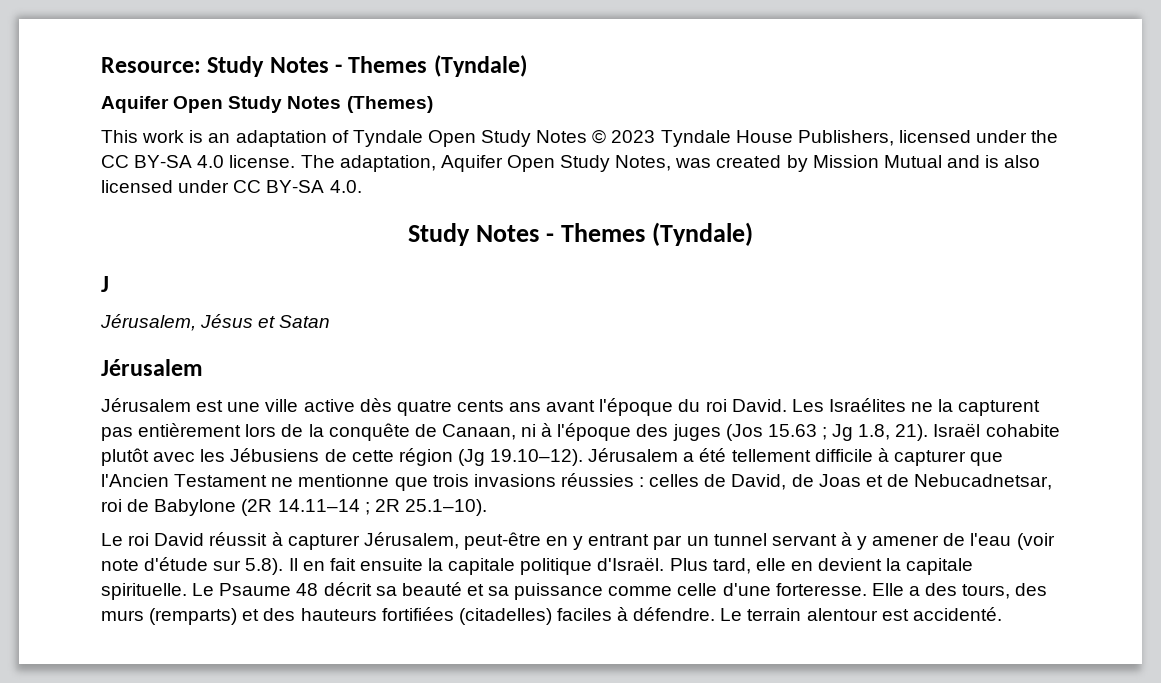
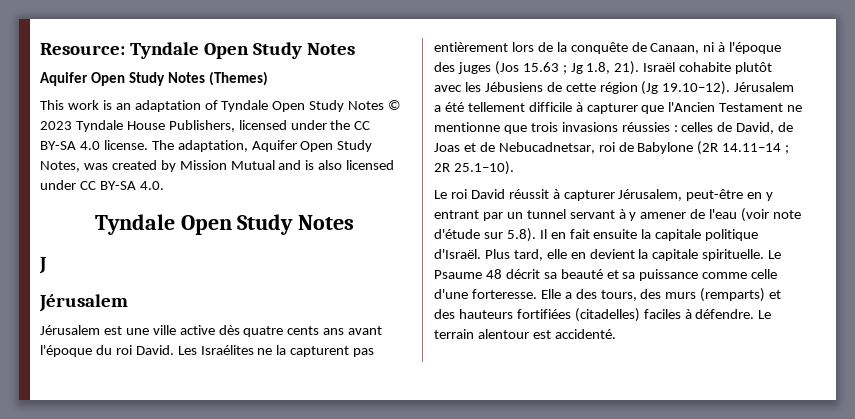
[207,55,527,77] Study Notes - Themes (Tyndale) -> [129,42,355,59] Tyndale Open Study Notes
[408,222,753,246] [101,276,109,292] [100,314,331,331] Study Notes - Themes (Tyndale) // J // Jérusalem, Jésus et Satan -> [94,214,355,235] [39,257,47,274] Tyndale Open Study Notes // J

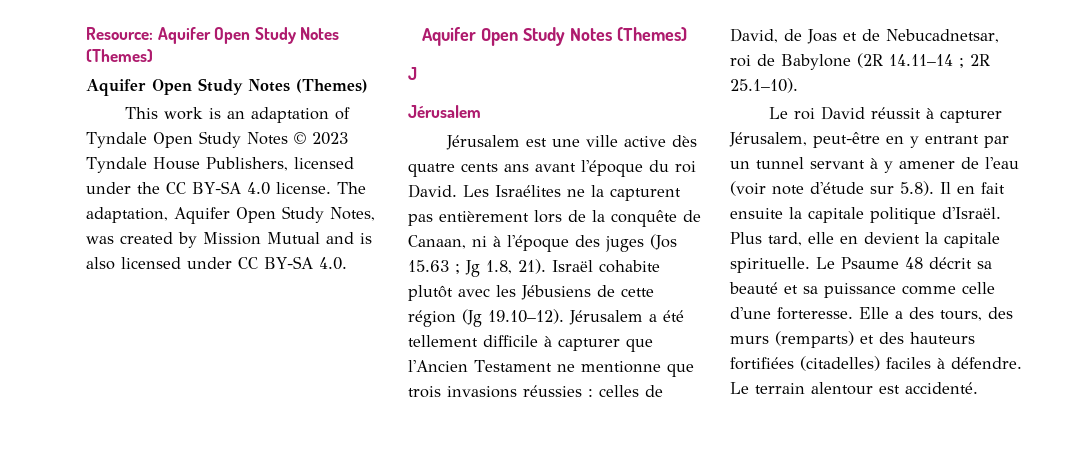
[129,42,355,59] Tyndale Open Study Notes -> [157,27,340,44] [86,49,153,62] Aquifer Open Study Notes (Themes)
[94,214,355,235] Tyndale Open Study Notes -> [422,27,687,46] Aquifer Open Study Notes (Themes)

